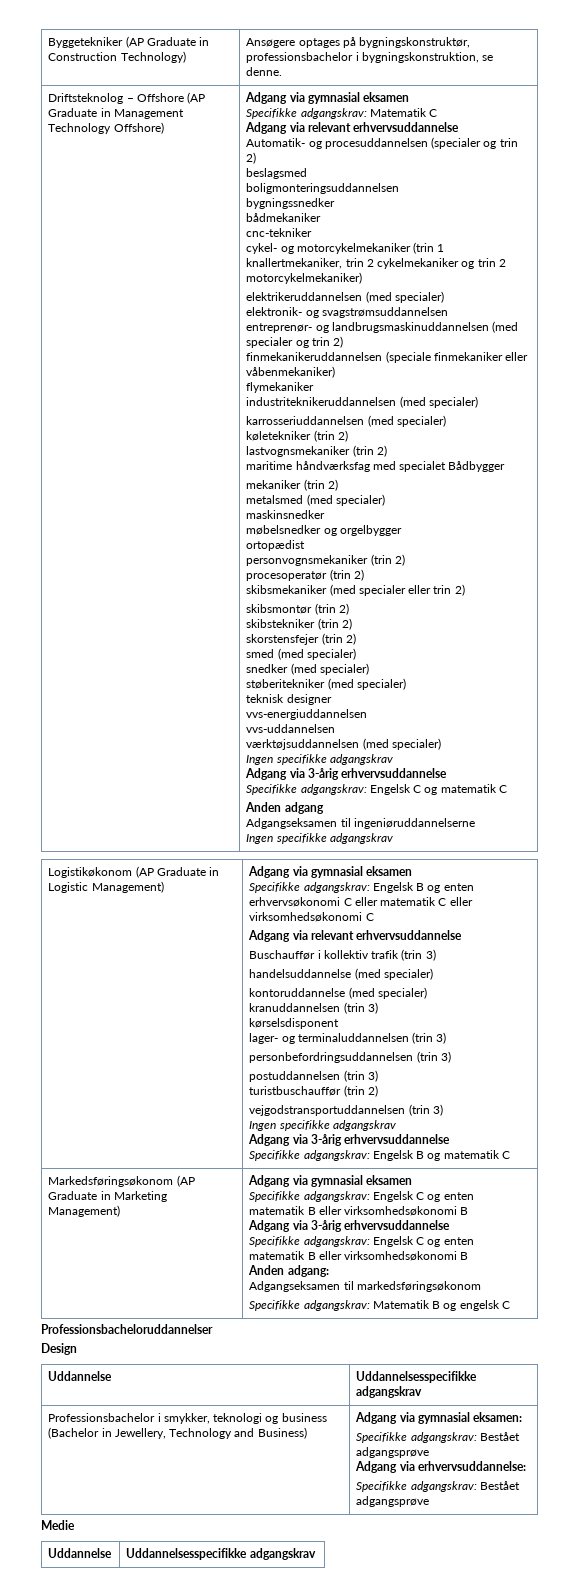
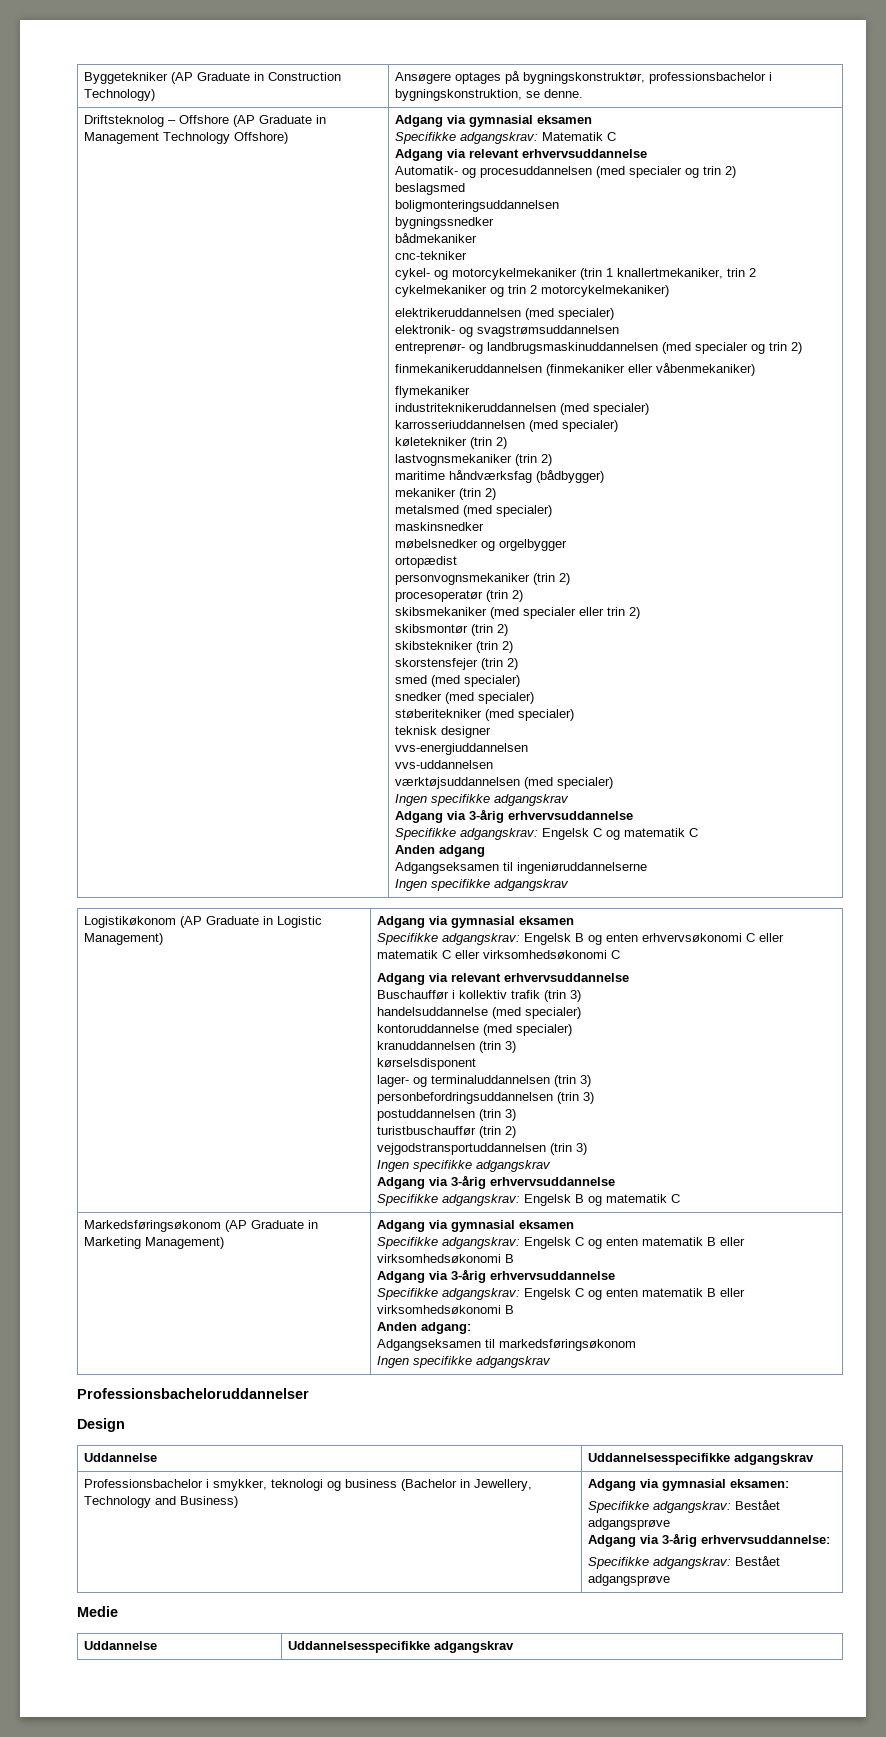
[431,137,482,149] (specialer -> [595,166,682,178] (med specialer
[385,351,503,363] (speciale finmekaniker -> [545,364,625,376] (finmekaniker
[372,461,506,472] med specialet Bådbygger -> [535,470,604,483] (bådbygger)
[249,1300,510,1311] Specifikke adgangskrav: Matematik B og engelsk C -> [376,1356,551,1368] Ingen specifikke adgangskrav
(415, 1466) none -> [661,1533,697,1547] 3-årig

